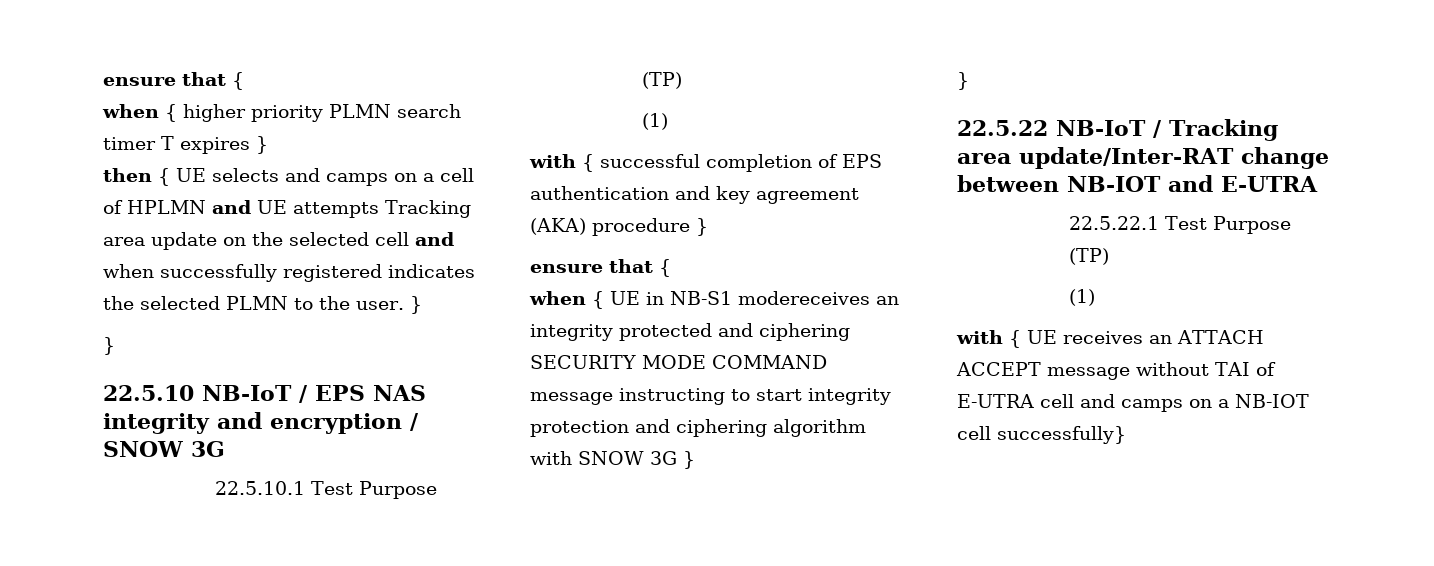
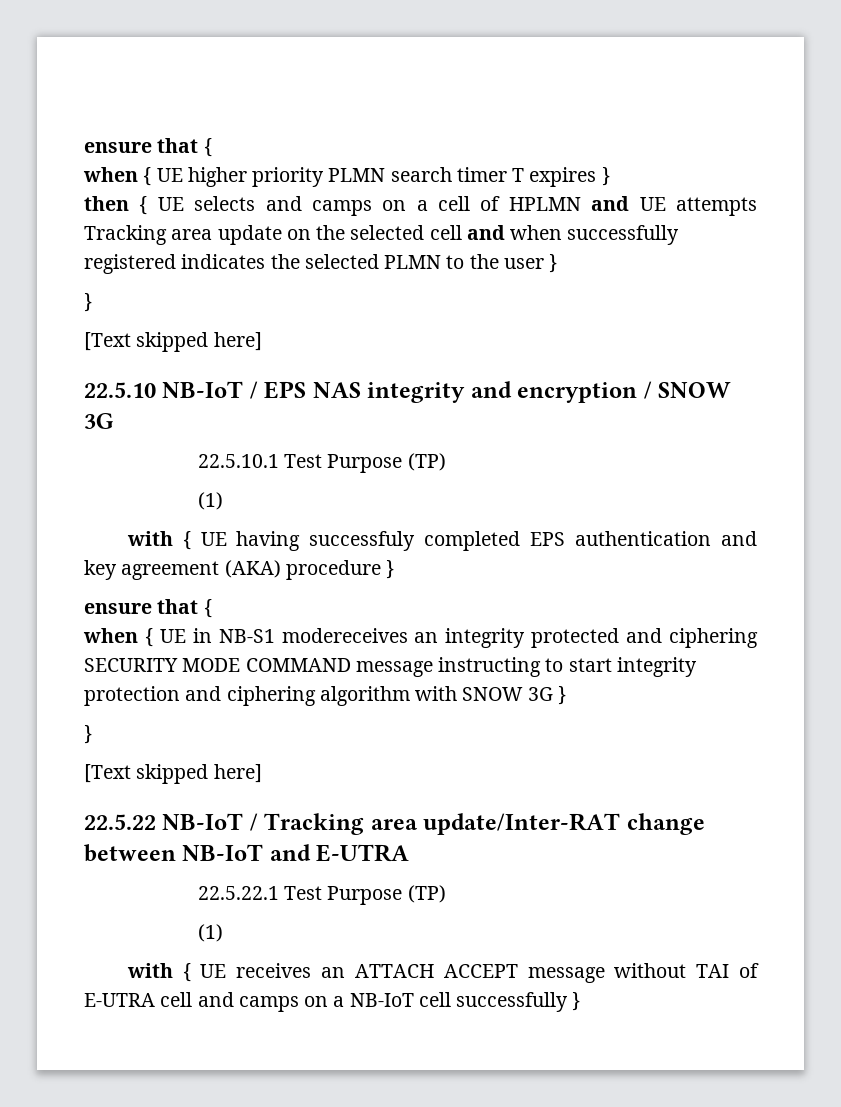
[103,72,244,90] [102,104,177,122] ensure that { // when { -> [84,138,212,157] [83,167,183,186] ensure that { // when { UE
[356,296,422,314] [103,337,115,355] user. } // } -> [503,254,558,273] [84,293,92,312] [84,332,262,352] user } // } // [Text skipped here]
[600,154,838,172] successful completion of -> [200,531,521,551] UE having successfuly completed
(969, 81) none -> [84,764,262,784] // [Text skipped here]
[1067,176,1161,192] NB-IOT -> [182,844,264,861] NB-IoT
[1235,394,1309,408] [957,426,1126,444] NB-IOT cell successfully} -> [349,992,581,1012] NB-IoT cell successfully }

